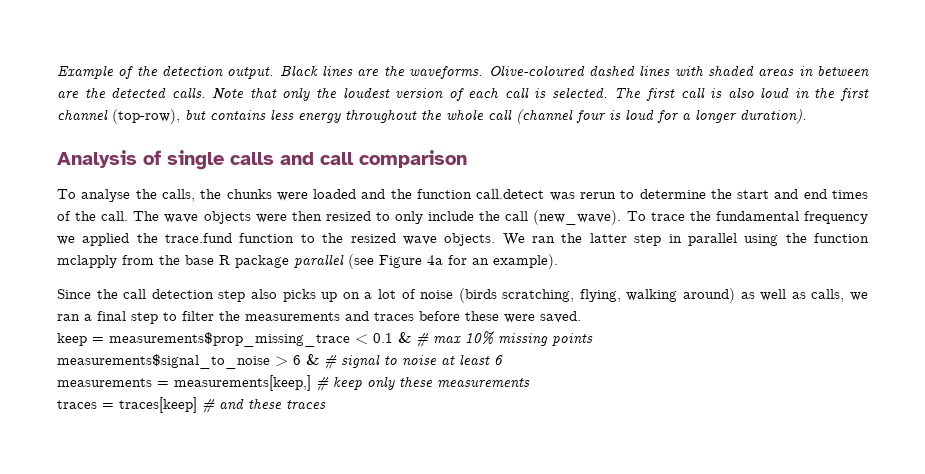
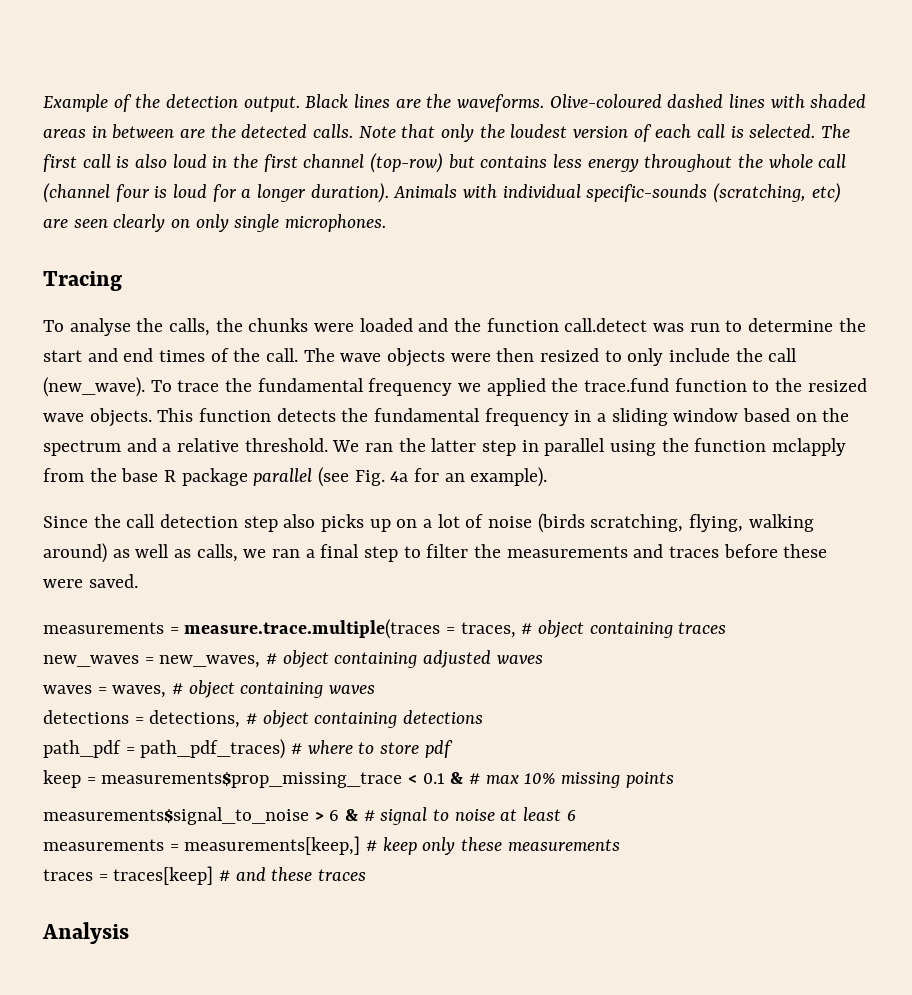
[112,109,180,124] (top-row), -> [370,153,444,173] (top-row)
[57,150,467,170] // Analysis of single calls and call comparison -> [393,183,841,203] [43,214,387,232] [43,271,122,291] Animals with individual specific-sounds (scratching, etc) are seen clearly on only single microphones. // Tracing
[579,192,616,199] rerun -> [689,323,720,332] run
(496, 239) none -> [157,408,850,426] [43,438,328,456] This function detects the fundamental frequency in a sliding window based on the spectrum and a relative threshold.
[379,255,422,268] Figure -> [354,470,385,486] Fig.
(581, 317) none -> [43,619,727,639] [43,650,543,668] [43,680,376,698] [43,710,484,728] [43,739,453,759] // measurements = measure.trace.multiple(traces = traces, # object containing traces // new_waves = new_waves, # object containing adjusted waves // waves = waves, # object containing waves // detections = detections, # object containing detections // path_pdf = path_pdf_traces) # where to store pdf
(326, 404) none -> [42,922,129,944] // Analysis

